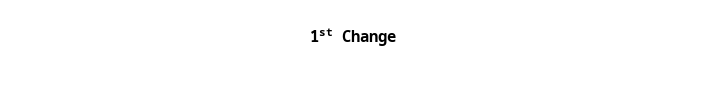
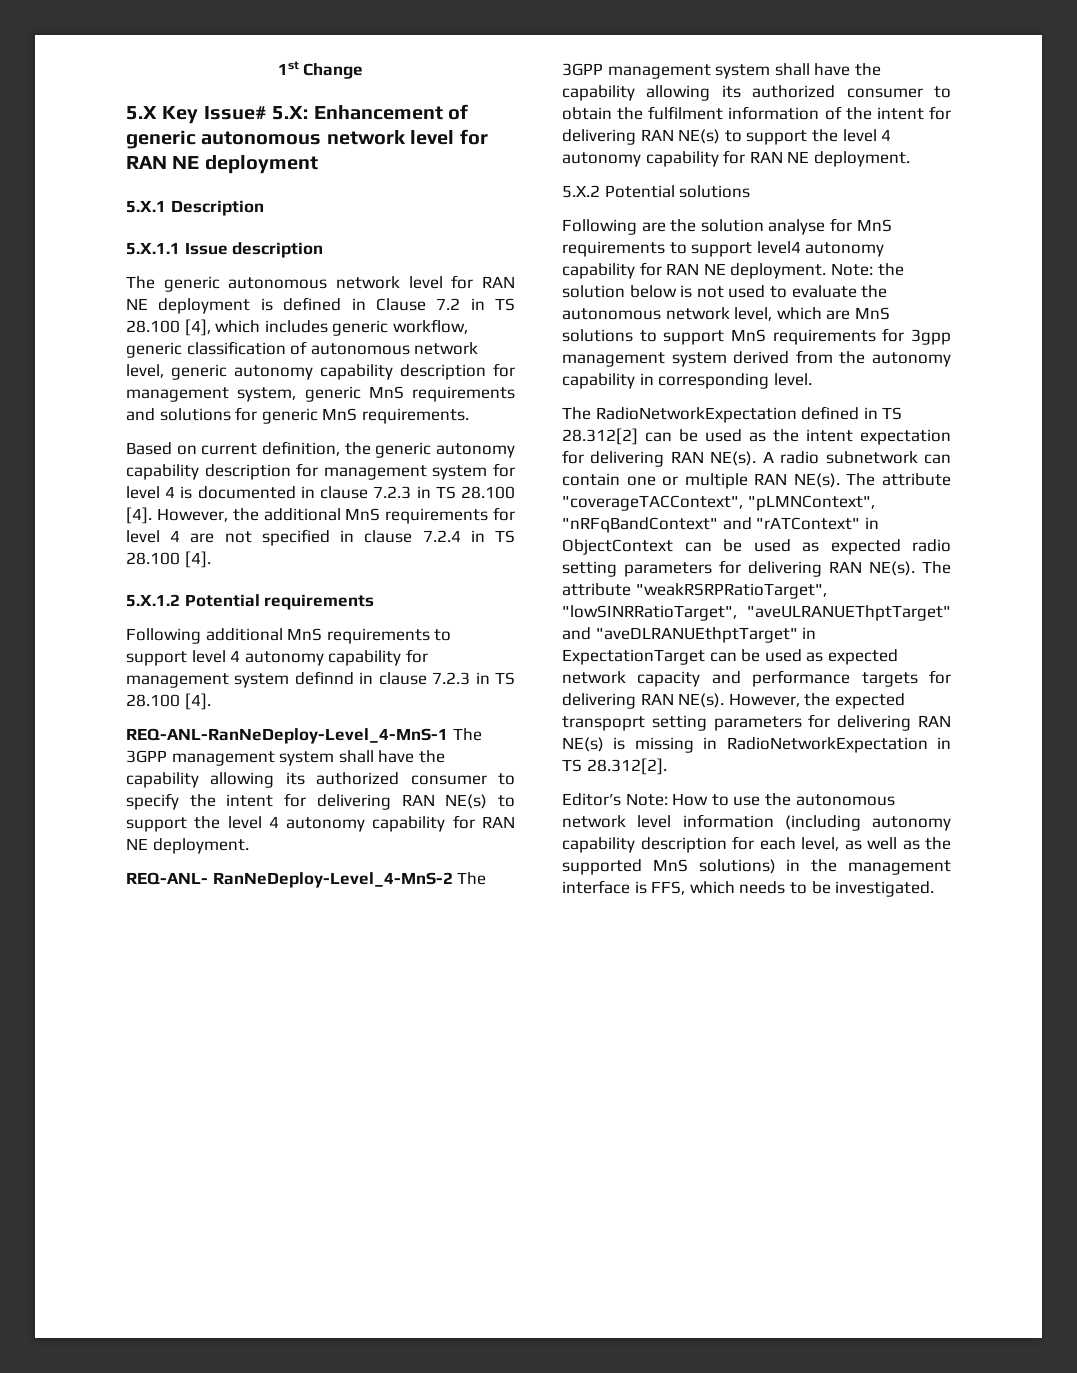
(396, 38) none -> [126,104,468,124] [126,129,488,149] [126,155,318,174] [126,200,264,216] [126,242,324,258] [126,275,515,292] [126,297,515,314] [126,319,468,336] [126,341,479,358] [126,363,515,380] [126,386,515,402] [126,407,469,424] [126,441,515,458] [126,463,515,480] [126,486,515,499] [126,507,515,524] [126,529,515,546] [126,551,211,568] [126,594,375,610] [126,628,452,644] [126,649,428,666] [126,671,515,688] [126,693,211,710] [126,728,482,744] [126,750,445,766] [126,772,515,788] [126,793,515,810] [126,815,515,832] [126,838,249,854] [126,872,487,888] [562,63,881,79] [562,85,951,101] [562,106,952,120] [562,129,892,145] [562,150,910,167] [562,185,751,198] [562,218,892,235] [562,241,885,257] [562,262,904,279] [562,285,888,298] [562,307,890,321] [562,328,951,345] [562,350,951,367] [562,373,812,389] [562,406,903,423] [562,428,951,445] [562,450,951,467] [562,473,951,489] [562,495,875,511] [562,517,879,533] [562,539,951,555] [562,560,951,577] [562,583,827,599] [562,605,951,621] [562,627,817,643] [562,649,898,665] [562,670,951,687] [562,693,905,709] [562,714,951,731] [562,737,951,753] [562,758,667,775] [562,793,895,806] [562,814,951,831] [562,836,951,853] [562,859,951,875] [562,880,935,897] // 5.X Key Issue# 5.X: Enhancement of generic autonomous network level for RAN NE deployment // 5.X.1 Description // 5.X.1.1 Issue description // The generic autonomous network level for RAN NE deployment is defined in Clause 7.2 in TS 28.100 [4], which includes generic workflow, generic classification of autonomous network level, generic autonomy capability description for management system, generic MnS requirements and solutions for generic MnS requirements. // Based on current definition, the generic autonomy capability description for management system for level 4 is documented in clause 7.2.3 in TS 28.100 [4]. However, the additional MnS requirements for level 4 are not specified in clause 7.2.4 in TS 28.100 [4]. // 5.X.1.2 Potential requirements // Following additional MnS requirements to support level 4 autonomy capability for management system definnd in clause 7.2.3 in TS 28.100 [4]. // REQ-ANL-RanNeDeploy-Level_4-MnS-1 The 3GPP management system shall have the capability allowing its authorized consumer to specify the intent for delivering RAN NE(s) to support the level 4 autonomy capability for RAN NE deployment. // REQ-ANL- RanNeDeploy-Level_4-MnS-2 The 3GPP management system shall have the capability allowing its authorized consumer to obtain the fulfilment information of the intent for delivering RAN NE(s) to support the level 4 autonomy capability for RAN NE deployment. // 5.X.2 Potential solutions // Following are the solution analyse for MnS requirements to support level4 autonomy capability for RAN NE deployment. Note: the solution below is not used to evaluate the autonomous network level, which are MnS solutions to support MnS requirements for 3gpp management system derived from the autonomy capability in corresponding level. // The RadioNetworkExpectation defined in TS 28.312[2] can be used as the intent expectation for delivering RAN NE(s). A radio subnetwork can contain one or multiple RAN NE(s). The attribute "coverageTACContext", "pLMNContext", "nRFqBandContext" and "rATContext" in ObjectContext can be used as expected radio setting parameters for delivering RAN NE(s). The attribute "weakRSRPRatioTarget", "lowSINRRatioTarget", "aveULRANUEThptTarget" and "aveDLRANUEthptTarget" in ExpectationTarget can be used as expected network capacity and performance targets for delivering RAN NE(s). However, the expected transpoprt setting parameters for delivering RAN NE(s) is missing in RadioNetworkExpectation in TS 28.312[2]. // Editor’s Note: How to use the autonomous network level information (including autonomy capability description for each level, as well as the supported MnS solutions) in the management interface is FFS, which needs to be investigated.

